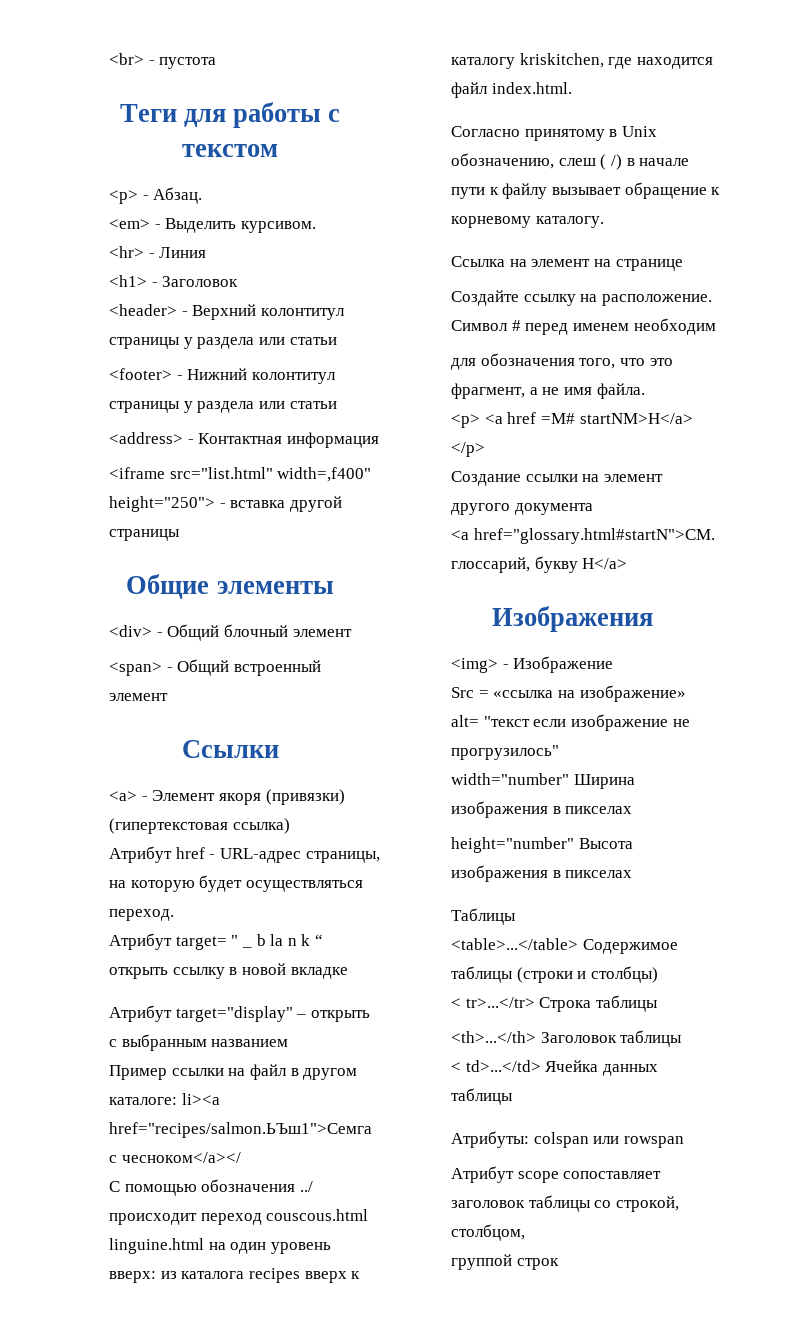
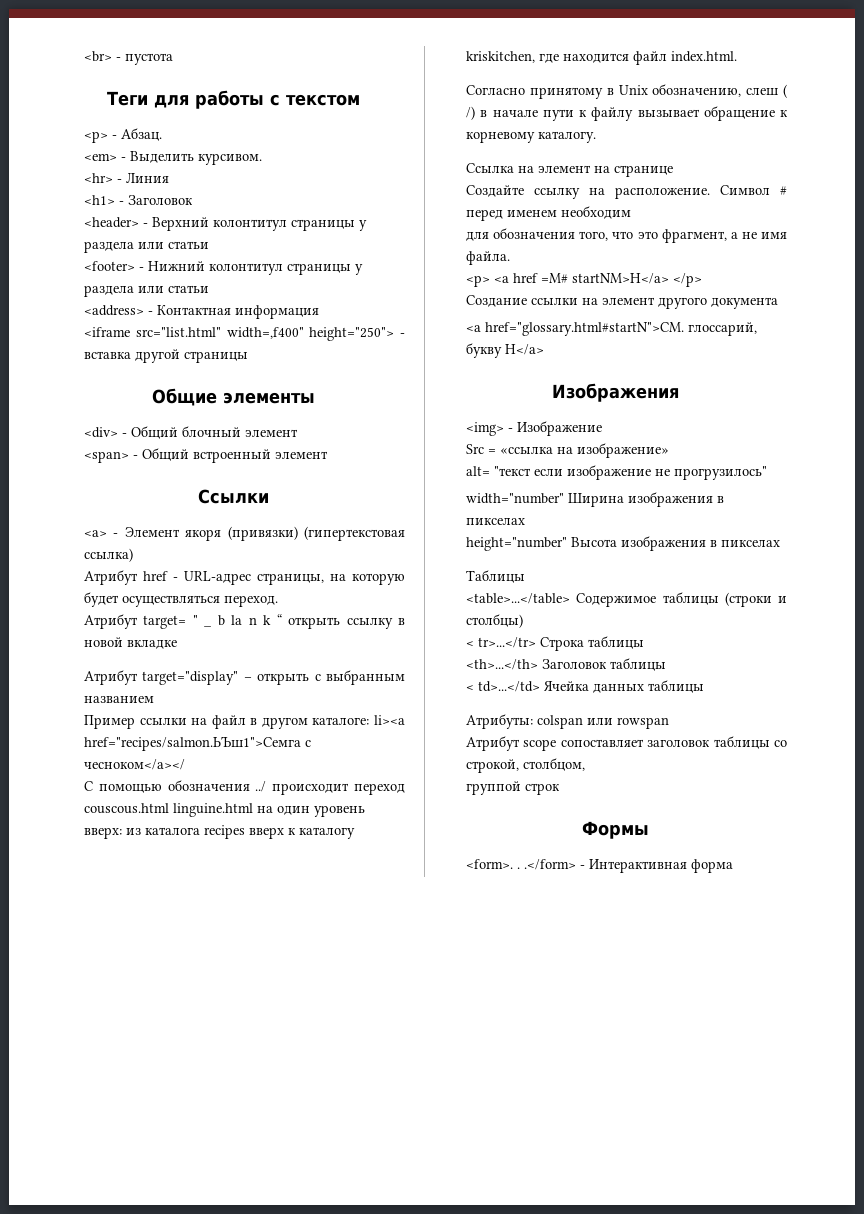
(559, 1264) none -> [581,821,649,839] [466,859,734,873] // Формы // <form>. . .</form> - Интерактивная форма

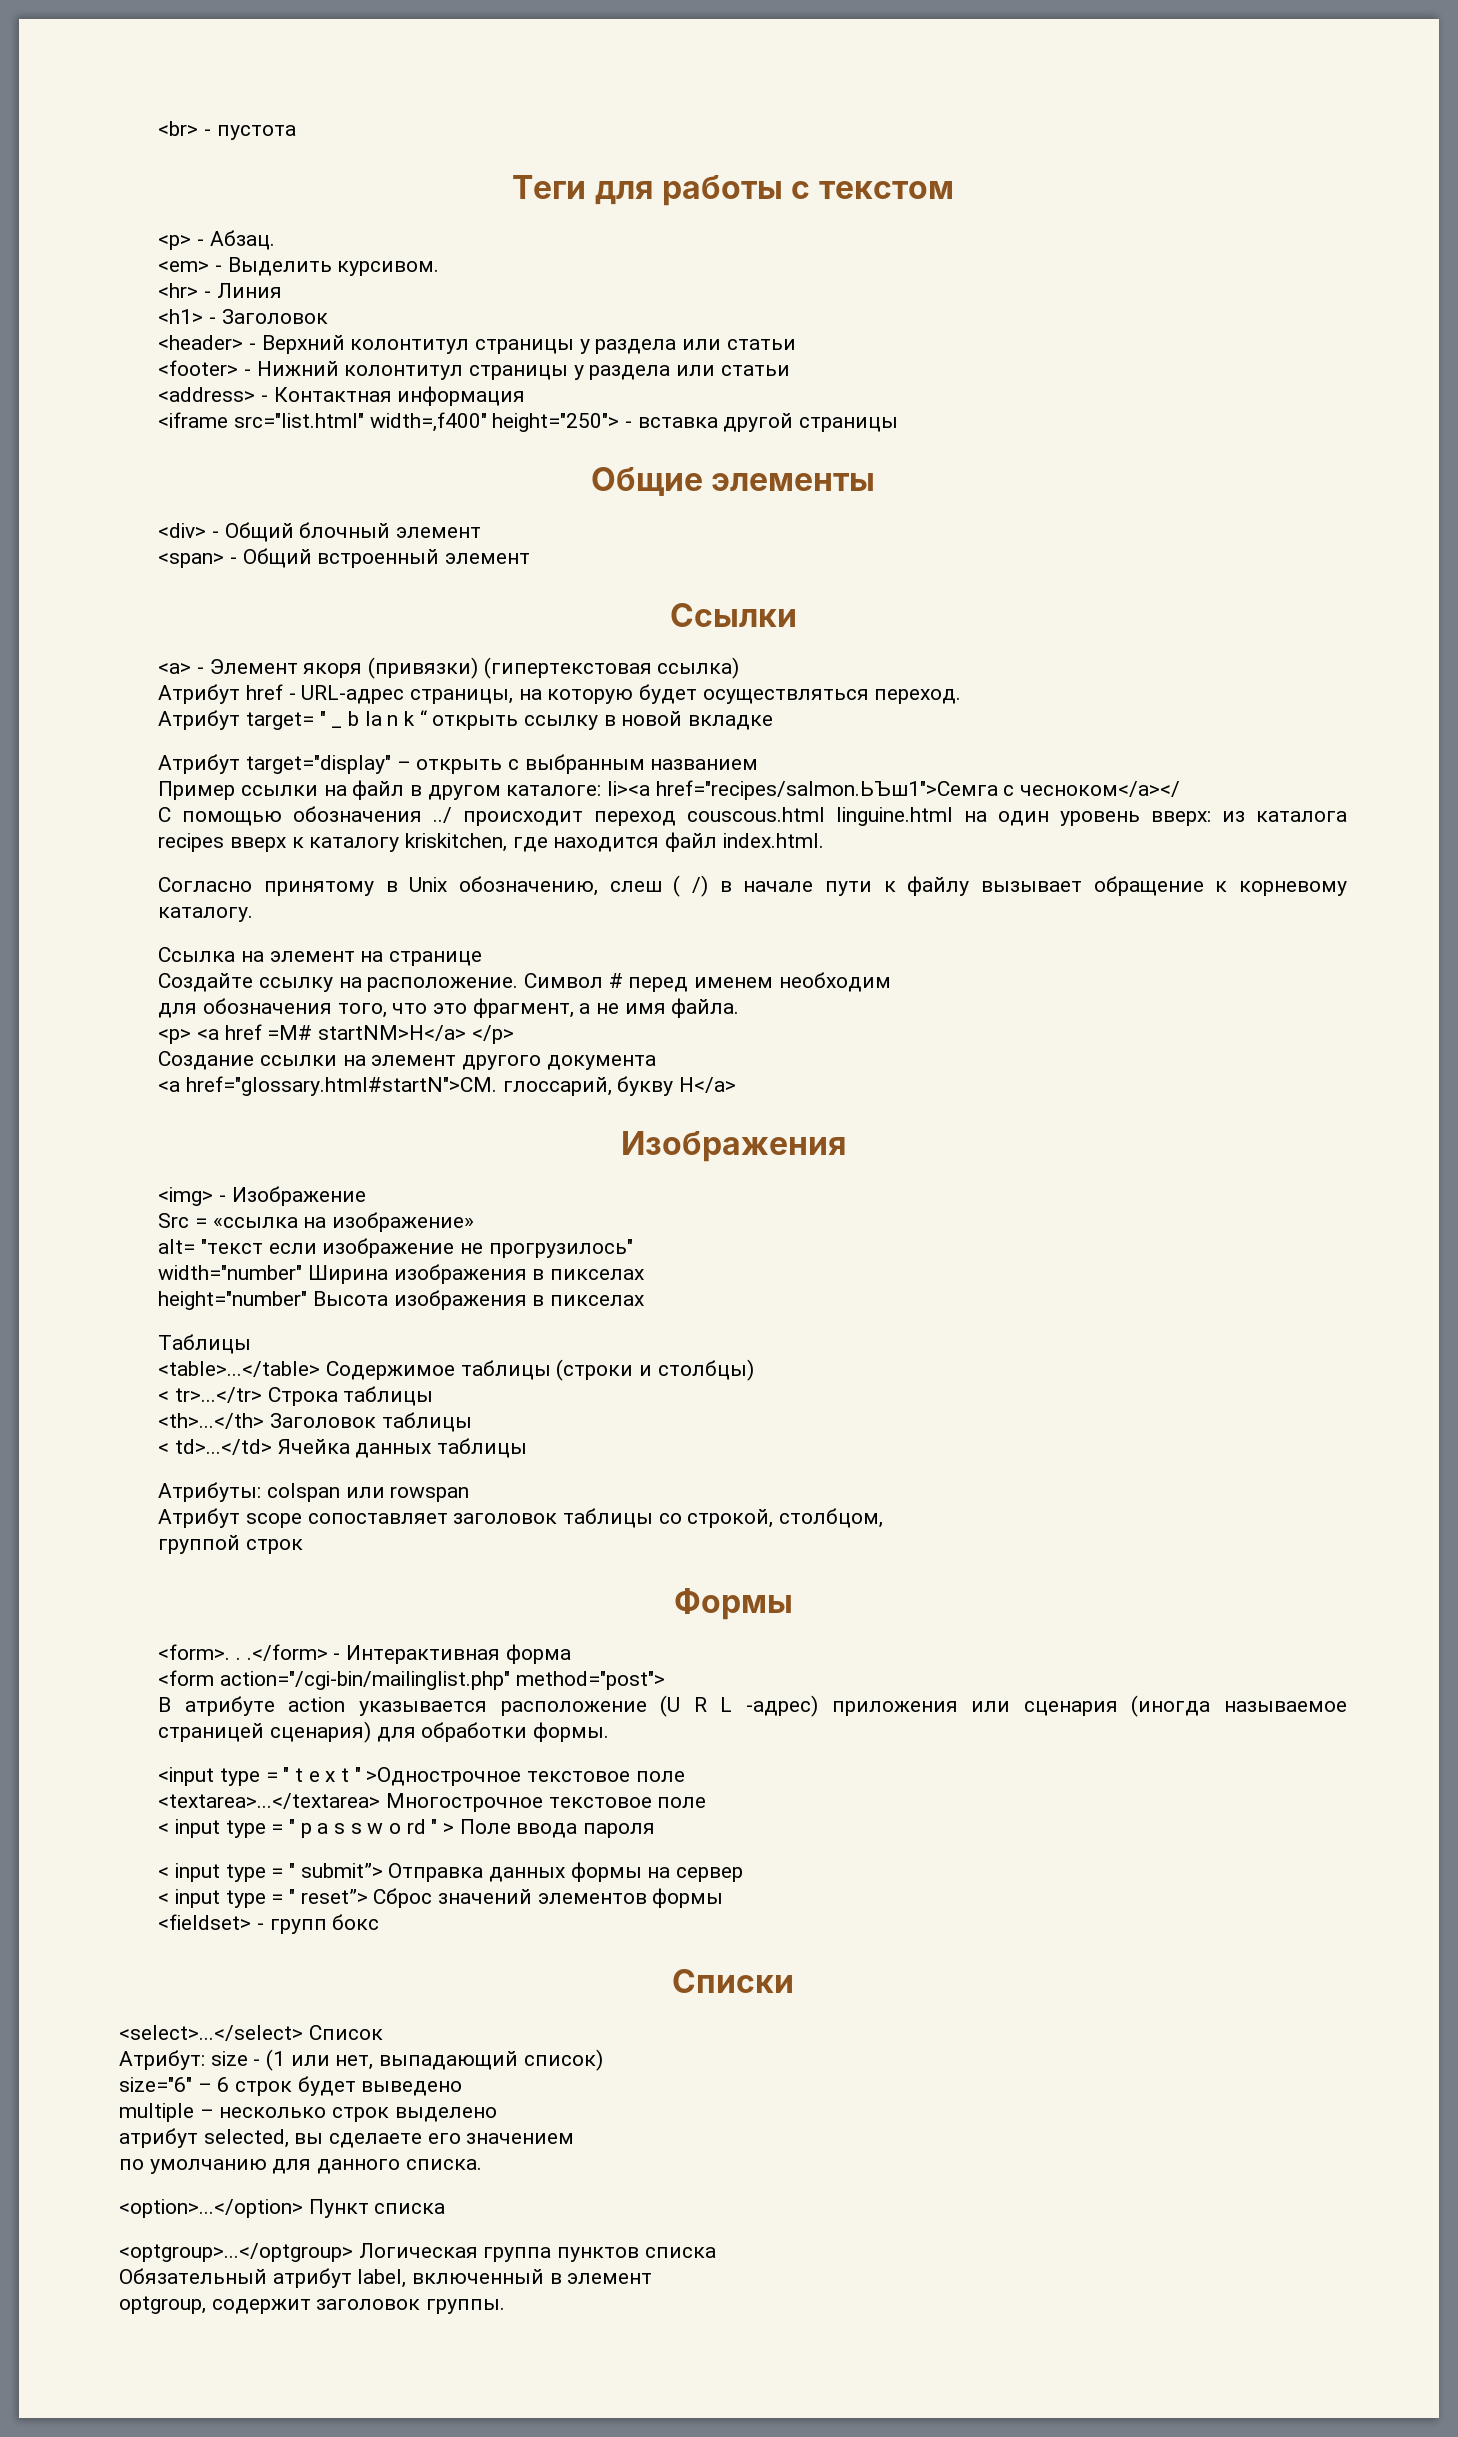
(734, 866) none -> [158,1670,665,1690] [158,1695,1348,1717] [158,1721,609,1743] [158,1767,685,1786] [158,1793,707,1812] [158,1819,655,1838] [158,1862,743,1882] [158,1888,724,1908] [158,1914,380,1934] [672,1969,794,1993] [119,2025,383,2041] [119,2049,603,2071] [119,2076,463,2096] [119,2103,497,2122] [119,2128,575,2148] [119,2159,482,2174] [119,2199,446,2218] [119,2243,716,2262] [119,2268,653,2288] [119,2296,506,2314] // <form action="/cgi-bin/mailinglist.php" method="post"> // В атрибуте action указывается расположение (U R L -адрес) приложения или сценария (иногда называемое страницей сценария) для обработки формы. // <input type = " t e x t " >Однострочное текстовое поле // <textarea>...</textarea> Многострочное текстовое поле // < input type = " p a s s w o rd " > Поле ввода пароля // < input type = " submit”> Отправка данных формы на сервер // < input type = " reset”> Сброс значений элементов формы // <fieldset> - групп бокс // Списки // <select>...</select> Список // Атрибут: size - (1 или нет, выпадающий список) // size="6" – 6 строк будет выведено // multiple – несколько строк выделено // атрибут selected, вы сделаете его значением // по умолчанию для данного списка. // <option>...</option> Пункт списка // <optgroup>...</optgroup> Логическая группа пунктов списка // Обязательный атрибут label, включенный в элемент // optgroup, содержит заголовок группы.

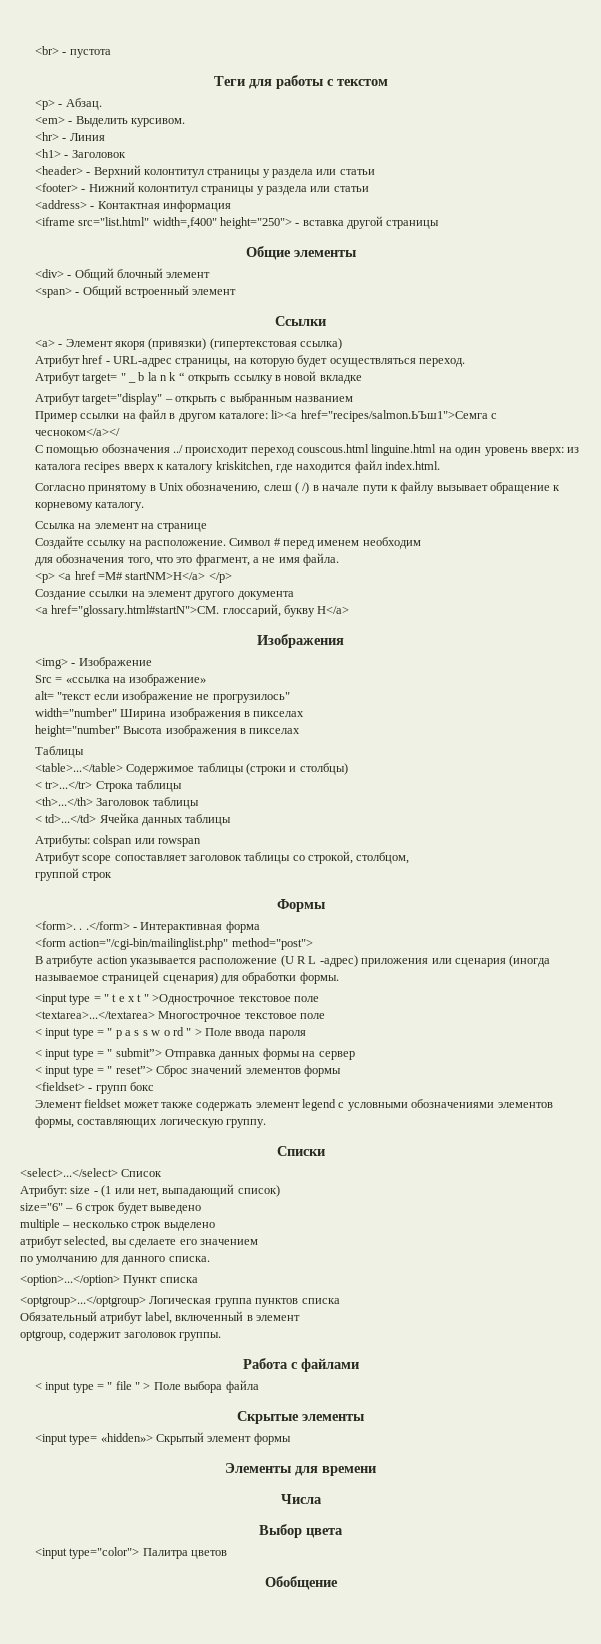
(380, 1922) none -> [34,1099,553,1111] [34,1116,266,1128] // Элемент fieldset может также содержать элемент legend с условными обозначениями элементов формы, составляющих логическую группу.
(506, 2306) none -> [242,1358,359,1372] [34,1380,259,1393] [237,1411,364,1424] [34,1432,291,1445] [225,1463,376,1476] [280,1494,322,1504] [259,1524,343,1538] [34,1547,227,1559] [264,1576,338,1590] // Работа с файлами // < input type = " file " > Поле выбора файла // Скрытые элементы // <input type= «hidden»> Скрытый элемент формы // Элементы для времени // Числа // Выбор цвета // <input type="color"> Палитра цветов // Обобщение

